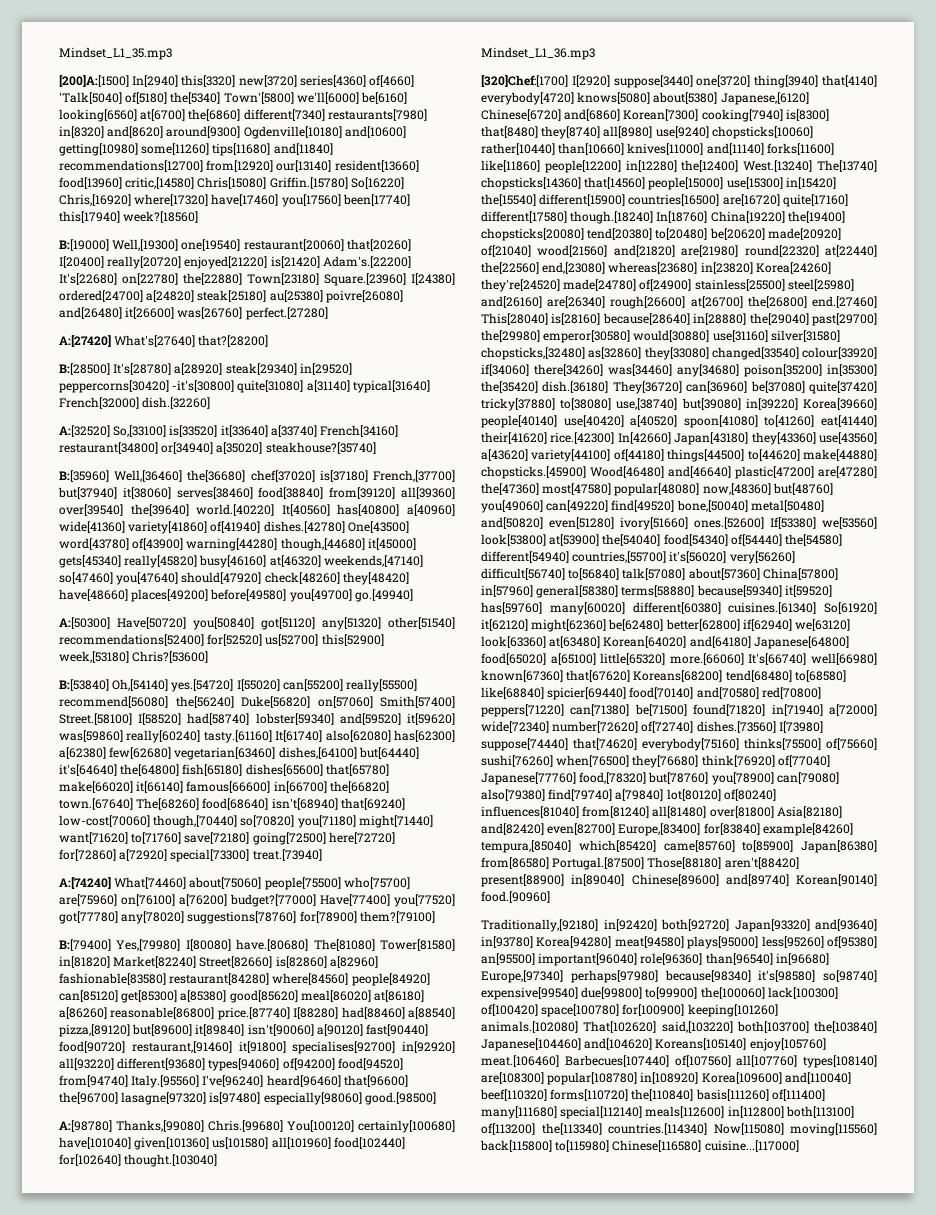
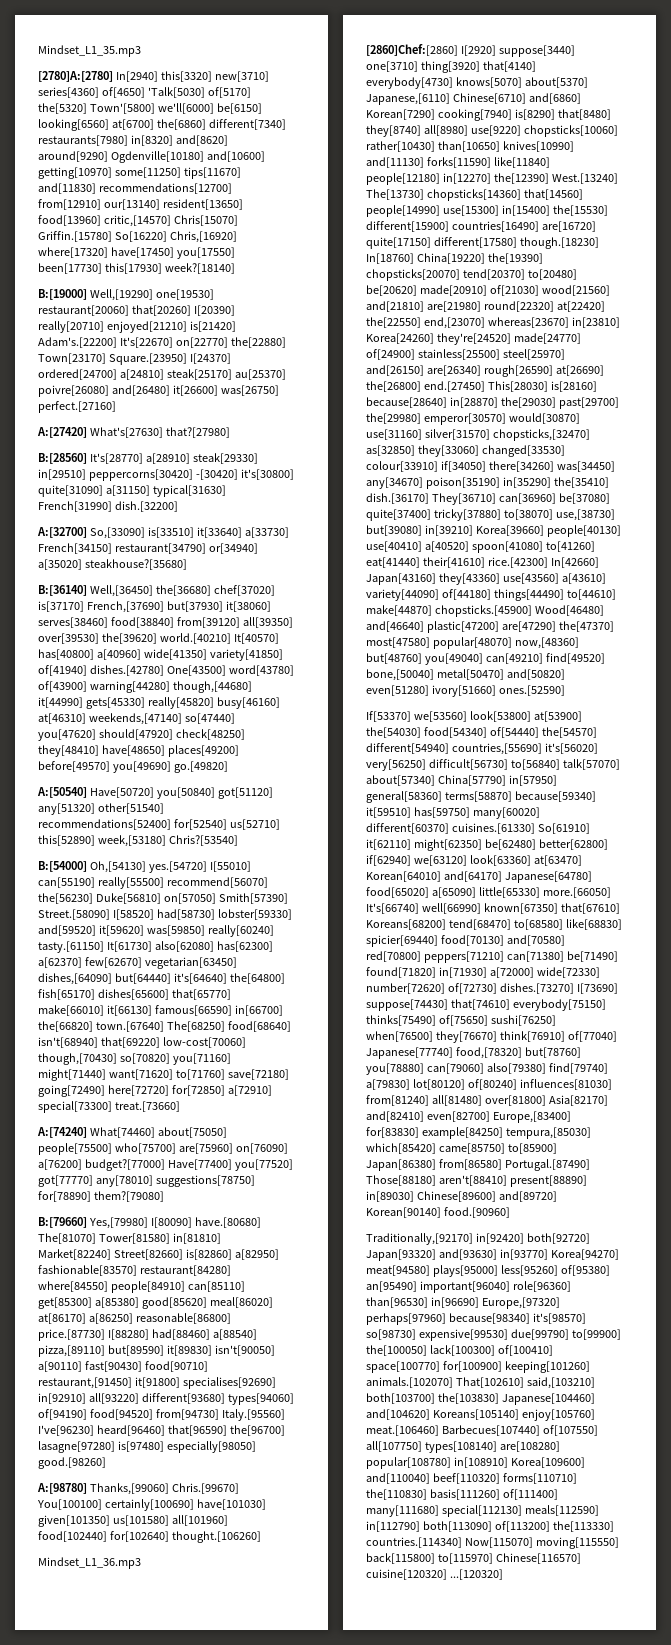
[59,75,129,87] [200]A:[1500] -> [38,71,113,82] [2780]A:[2780]
[238,75,415,87] [59,92,221,104] new[3720] series[4360] of[4660] 'Talk[5040] of[5180] the[5340] -> [214,71,269,82] [38,87,251,98] [38,103,87,114] new[3710] series[4360] of[4650] 'Talk[5030] of[5170] the[5320]
[361,92,408,104] be[6160] -> [216,103,262,114] be[6150]
[166,126,241,138] around[9300] -> [38,151,108,162] around[9290]
[59,143,333,156] [59,160,419,172] [59,177,404,189] [59,194,410,207] [59,211,199,223] [59,239,411,251] [59,256,411,269] [59,273,455,286] [59,290,323,302] getting[10980] some[11260] tips[11680] and[11840] recommendations[12700] from[12920] our[13140] resident[13660] food[13960] critic,[14580] Chris[15080] Griffin.[15780] So[16220] Chris,[16920] where[17320] have[17460] you[17560] been[17740] this[17940] week?[18560] // B:[19000] Well,[19300] one[19540] restaurant[20060] that[20260] I[20400] really[20720] enjoyed[21220] is[21420] Adam's.[22200] It's[22680] on[22780] the[22880] Town[23180] Square.[23960] I[24380] ordered[24700] a[24820] steak[25180] au[25380] -> [38,167,241,179] [38,183,232,194] [38,199,243,210] [38,215,238,227] [38,231,237,243] [38,247,235,259] [38,263,235,274] [38,289,214,301] [38,305,235,316] [38,321,236,333] [38,337,286,348] [38,353,231,365] [38,369,286,380] getting[10970] some[11250] tips[11670] and[11830] recommendations[12700] from[12910] our[13140] resident[13650] food[13960] critic,[14570] Chris[15070] Griffin.[15780] So[16220] Chris,[16920] where[17320] have[17450] you[17550] been[17730] this[17930] week?[18140] // B:[19000] Well,[19290] one[19530] restaurant[20060] that[20260] I[20390] really[20710] enjoyed[21210] is[21420] Adam's.[22200] It's[22670] on[22770] the[22880] Town[23170] Square.[23950] I[24370] ordered[24700] a[24810] steak[25170] au[25370]
[177,307,328,320] was[26760] perfect.[27280] -> [220,385,279,396] [38,401,116,413] was[26750] perfect.[27160]
[114,335,269,347] [59,363,352,375] [59,380,430,393] [59,397,211,409] [59,425,399,437] [59,442,376,454] [59,470,455,482] [58,487,456,499] [59,504,456,516] [59,521,208,534] What's[27640] that?[28200] // B:[28500] It's[28780] a[28920] steak[29340] in[29520] peppercorns[30420] -it's[30800] quite[31080] a[31140] typical[31640] French[32000] dish.[32260] // A:[32520] So,[33100] is[33520] it[33640] a[33740] French[34160] restaurant[34800] or[34940] a[35020] steakhouse?[35740] // B:[35960] Well,[36460] the[36680] chef[37020] is[37180] French,[37700] but[37940] it[38060] serves[38460] food[38840] from[39120] all[39360] over[39540] the[39640] world.[40220] It[40560] has[40800] a[40960] wide[41360] variety[41860] -> [89,427,230,438] [38,453,258,464] [38,469,294,481] [38,485,226,497] [38,501,178,512] [37,527,289,539] [38,543,258,554] [38,559,187,570] [38,585,275,597] [38,601,271,613] [38,617,293,628] [38,633,279,644] [38,649,283,661] What's[27630] that?[27980] // B:[28560] It's[28770] a[28910] steak[29330] in[29510] peppercorns[30420] -[30420] it's[30800] quite[31090] a[31150] typical[31630] French[31990] dish.[32200] // A:[32700] So,[33090] is[33510] it[33640] a[33730] French[34150] restaurant[34790] or[34940] a[35020] steakhouse?[35680] // B:[36140] Well,[36450] the[36680] chef[37020] is[37170] French,[37690] but[37930] it[38060] serves[38460] food[38840] from[39120] all[39350] over[39530] the[39620] world.[40210] It[40570] has[40800] a[40960] wide[41350] variety[41850]
[367,538,416,550] [59,555,423,568] [59,572,409,585] [59,589,413,602] [59,617,110,629] it[45000] gets[45340] really[45820] busy[46160] at[46320] weekends,[47140] so[47460] you[47640] should[47920] check[48260] they[48420] have[48660] places[49200] before[49580] you[49700] go.[49940] // A:[50300] -> [38,697,280,709] [38,713,235,725] [38,729,245,741] [38,745,239,757] [38,761,228,773] [37,787,87,798] it[44990] gets[45330] really[45820] busy[46160] at[46310] weekends,[47140] so[47440] you[47620] should[47920] check[48250] they[48410] have[48650] places[49200] before[49570] you[49690] go.[49820] // A:[50540]
[207,634,384,646] [59,651,209,663] [59,679,418,692] [59,696,455,708] [59,713,455,725] [59,730,455,743] [59,747,419,760] [59,764,389,776] [59,781,271,793] for[52520] us[52700] this[52900] week,[53180] Chris?[53600] // B:[53840] Oh,[54140] yes.[54720] I[55020] can[55200] really[55500] recommend[56080] the[56240] Duke[56820] on[57060] Smith[57400] Street.[58100] I[58520] had[58740] lobster[59340] and[59520] it[59620] was[59860] really[60240] tasty.[61160] It[61740] also[62080] has[62300] a[62380] few[62680] vegetarian[63460] dishes,[64100] but[64440] it's[64640] the[64800] fish[65180] dishes[65600] that[65780] make[66020] it[66140] famous[66600] -> [173,819,280,830] [38,835,238,847] [38,861,251,873] [38,877,268,889] [38,893,288,904] [38,909,292,920] [38,925,274,937] [38,941,273,953] [38,957,237,969] [38,973,285,985] [38,989,231,1000] [38,1005,232,1016] for[52540] us[52710] this[52890] week,[53180] Chris?[53540] // B:[54000] Oh,[54130] yes.[54720] I[55010] can[55190] really[55500] recommend[56070] the[56230] Duke[56810] on[57050] Smith[57390] Street.[58090] I[58520] had[58730] lobster[59330] and[59520] it[59620] was[59850] really[60240] tasty.[61150] It[61730] also[62080] has[62300] a[62370] few[62670] vegetarian[63450] dishes,[64090] but[64440] it's[64640] the[64800] fish[65170] dishes[65600] that[65770] make[66010] it[66130] famous[66590]
[136,798,200,810] The[68260] -> [166,1021,225,1032] The[68250]
[340,798,405,810] [59,815,433,828] [59,832,395,845] [59,849,322,862] that[69240] low-cost[70060] though,[70440] so[70820] you[71180] might[71440] want[71620] to[71760] save[72180] going[72500] here[72720] for[72860] a[72920] special[73300] treat.[73940] -> [100,1037,246,1048] [38,1053,231,1065] [38,1069,289,1081] [38,1085,272,1097] [38,1101,180,1113] that[69220] low-cost[70060] though,[70430] so[70820] you[71160] might[71440] want[71620] to[71760] save[72180] going[72490] here[72720] for[72850] a[72910] special[73300] treat.[73660]
[189,877,262,889] about[75060] -> [157,1127,227,1138] about[75050]
[121,894,175,906] on[76100] -> [235,1143,288,1154] on[76090]
[59,911,435,924] [59,939,455,951] [59,956,378,968] [59,973,430,986] [59,990,425,1003] [59,1007,455,1020] [59,1024,429,1037] [59,1041,455,1054] [59,1058,403,1071] [59,1075,408,1088] [59,1092,436,1105] [59,1120,455,1133] [59,1137,210,1150] got[77780] any[78020] suggestions[78760] for[78900] them?[79100] // B:[79400] Yes,[79980] I[80080] have.[80680] The[81080] Tower[81580] in[81820] Market[82240] Street[82660] is[82860] a[82960] fashionable[83580] restaurant[84280] where[84560] people[84920] can[85120] get[85300] a[85380] good[85620] meal[86020] at[86180] a[86260] reasonable[86800] price.[87740] I[88280] had[88460] a[88540] pizza,[89120] but[89600] it[89840] isn't[90060] a[90120] fast[90440] food[90720] restaurant,[91460] it[91800] specialises[92700] in[92920] all[93220] different[93680] types[94060] of[94200] food[94520] from[94740] Italy.[95560] I've[96240] heard[96460] that[96600] the[96700] lasagne[97320] is[97480] especially[98060] good.[98500] // A:[98780] Thanks,[99080] Chris.[99680] You[100120] certainly[100680] have[101040] given[101360] -> [38,1175,255,1187] [38,1191,164,1202] [38,1217,261,1229] [38,1233,221,1244] [38,1249,279,1260] [38,1265,231,1276] [38,1281,245,1293] [38,1297,273,1309] [38,1313,231,1324] [38,1329,257,1341] [38,1345,275,1357] [38,1361,208,1372] [38,1377,276,1389] [38,1393,294,1405] [38,1409,285,1421] [38,1425,285,1436] [38,1441,256,1453] [38,1457,106,1469] [37,1483,239,1495] [37,1499,266,1511] [38,1515,110,1527] got[77770] any[78010] suggestions[78750] for[78890] them?[79080] // B:[79660] Yes,[79980] I[80090] have.[80680] The[81070] Tower[81580] in[81810] Market[82240] Street[82660] is[82860] a[82950] fashionable[83570] restaurant[84280] where[84550] people[84910] can[85110] get[85300] a[85380] good[85620] meal[86020] at[86170] a[86250] reasonable[86800] price.[87730] I[88280] had[88460] a[88540] pizza,[89110] but[89590] it[89830] isn't[90050] a[90110] fast[90430] food[90710] restaurant,[91450] it[91800] specialises[92690] in[92910] all[93220] different[93680] types[94060] of[94190] food[94520] from[94730] Italy.[95560] I've[96230] heard[96460] that[96590] the[96700] lasagne[97280] is[97480] especially[98050] good.[98260] // A:[98780] Thanks,[99060] Chris.[99670] You[100100] certainly[100690] have[101030] given[101350]
[124,1154,218,1167] thought.[103040] -> [171,1531,261,1543] thought.[106260]
[481,75,568,87] [320]Chef:[1700] -> [366,44,458,56] [2860]Chef:[2860]
[696,75,877,88] [481,92,809,105] [481,109,829,122] [481,126,813,139] [481,143,834,155] [481,160,877,173] [481,177,836,190] [481,194,848,207] [481,211,845,224] [481,228,841,241] [481,245,877,257] [481,262,753,274] one[3720] thing[3940] that[4140] everybody[4720] knows[5080] about[5380] Japanese,[6120] Chinese[6720] and[6860] Korean[7300] cooking[7940] is[8300] that[8480] they[8740] all[8980] use[9240] chopsticks[10060] rather[10440] than[10660] knives[11000] and[11140] forks[11600] like[11860] people[12200] in[12280] the[12400] West.[13240] The[13740] chopsticks[14360] that[14560] people[15000] use[15300] in[15420] the[15540] different[15900] countries[16500] are[16720] quite[17160] different[17580] though.[18240] In[18760] China[19220] the[19400] chopsticks[20080] tend[20380] to[20480] be[20620] made[20920] of[21040] wood[21560] and[21820] are[21980] round[22320] at[22440] the[22560] end,[23080] whereas[23680] in[23820] -> [366,61,536,73] [366,77,588,89] [366,93,581,105] [366,109,611,121] [366,125,618,137] [366,141,574,152] [366,157,550,168] [366,173,618,185] [366,189,583,201] [366,205,608,217] [366,221,596,232] [366,237,599,249] [366,253,543,264] [366,269,577,281] [366,285,610,296] [366,301,605,312] [366,317,620,329] one[3710] thing[3920] that[4140] everybody[4730] knows[5070] about[5370] Japanese,[6110] Chinese[6710] and[6860] Korean[7290] cooking[7940] is[8290] that[8480] they[8740] all[8980] use[9220] chopsticks[10060] rather[10430] than[10650] knives[10990] and[11130] forks[11590] like[11840] people[12180] in[12270] the[12390] West.[13240] The[13730] chopsticks[14360] that[14560] people[14990] use[15300] in[15400] the[15530] different[15900] countries[16490] are[16720] quite[17150] different[17580] though.[18230] In[18760] China[19220] the[19390] chopsticks[20070] tend[20370] to[20480] be[20620] made[20910] of[21030] wood[21560] and[21810] are[21980] round[22320] at[22420] the[22550] end,[23070] whereas[23670] in[23810]
[563,279,637,291] made[24780] -> [513,333,581,344] made[24770]
[787,279,854,291] [481,296,877,309] [481,313,877,326] [481,330,840,343] [481,347,877,360] [481,364,877,377] [481,381,877,394] [481,398,877,411] [481,415,624,428] steel[25980] and[26160] are[26340] rough[26600] at[26700] the[26800] end.[27460] This[28040] is[28160] because[28640] in[28880] the[29040] past[29700] the[29980] emperor[30580] would[30880] use[31160] silver[31580] chopsticks,[32480] as[32860] they[33080] changed[33540] colour[33920] if[34060] there[34260] was[34460] any[34680] poison[35200] in[35300] the[35420] dish.[36180] They[36720] can[36960] be[37080] quite[37420] tricky[37880] to[38080] use,[38740] but[39080] in[39220] Korea[39660] people[40140] use[40420] -> [502,349,565,360] [366,365,604,377] [366,381,597,392] [366,397,619,409] [366,413,580,425] [366,429,590,441] [366,445,565,457] [366,461,615,472] [366,477,609,489] [366,493,610,505] [366,509,615,521] [366,525,621,537] [366,541,422,552] steel[25970] and[26150] are[26340] rough[26590] at[26690] the[26800] end.[27450] This[28030] is[28160] because[28640] in[28870] the[29030] past[29700] the[29980] emperor[30570] would[30870] use[31160] silver[31570] chopsticks,[32470] as[32850] they[33060] changed[33530] colour[33910] if[34050] there[34260] was[34450] any[34670] poison[35190] in[35290] the[35410] dish.[36170] They[36710] can[36960] be[37080] quite[37400] tricky[37880] to[38070] use,[38730] but[39080] in[39210] Korea[39660] people[40130] use[40410]
[481,432,547,444] their[41620] -> [422,557,485,568] their[41610]
[674,432,749,445] Japan[43180] -> [366,573,436,585] Japan[43160]
[481,449,877,462] [481,466,877,479] [481,483,833,496] [481,500,609,513] a[43620] variety[44100] of[44180] things[44500] to[44620] make[44880] chopsticks.[45900] Wood[46480] and[46640] plastic[47200] are[47280] the[47360] most[47580] popular[48080] now,[48360] but[48760] you[49060] can[49220] -> [561,573,606,584] [366,589,616,601] [366,605,604,617] [366,621,614,633] [366,637,579,649] [366,653,543,665] a[43610] variety[44090] of[44180] things[44490] to[44610] make[44870] chopsticks.[45900] Wood[46480] and[46640] plastic[47200] are[47290] the[47370] most[47580] popular[48070] now,[48360] but[48760] you[49040] can[49210]
[750,500,824,512] metal[50480] -> [436,669,504,680] metal[50470]
[694,517,816,529] ones.[52600] If[53380] -> [498,685,565,696] [366,711,411,722] ones.[52590] // If[53370]
[602,534,661,546] the[54040] -> [366,727,421,738] the[54030]
[785,534,843,546] [481,551,795,564] [481,568,838,580] [481,585,832,598] [481,602,877,615] [481,619,607,632] the[54580] different[54940] countries,[55700] it's[56020] very[56260] difficult[56740] to[56840] talk[57080] about[57360] China[57800] in[57960] general[58380] terms[58880] because[59340] it[59520] has[59760] many[60020] different[60380] cuisines.[61340] So[61920] it[62120] might[62360] -> [541,727,597,738] [366,743,598,755] [366,759,620,771] [366,775,557,786] [366,791,596,803] [366,807,540,819] [366,823,590,834] [366,839,482,851] the[54570] different[54940] countries,[55690] it's[56020] very[56250] difficult[56730] to[56840] talk[57070] about[57340] China[57790] in[57950] general[58360] terms[58870] because[59340] it[59510] has[59750] many[60020] different[60370] cuisines.[61330] So[61910] it[62110] might[62350]
[549,636,849,649] [481,653,877,665] [481,670,846,682] [481,687,821,700] [481,704,877,717] [481,721,823,733] [481,738,877,751] [481,755,830,768] [481,772,839,785] at[63480] Korean[64020] and[64180] Japanese[64800] food[65020] a[65100] little[65320] more.[66060] It's[66740] well[66980] known[67360] that[67620] Koreans[68200] tend[68480] to[68580] like[68840] spicier[69440] food[70140] and[70580] red[70800] peppers[71220] can[71380] be[71500] found[71820] in[71940] a[72000] wide[72340] number[72620] of[72740] dishes.[73560] I[73980] suppose[74440] that[74620] everybody[75160] thinks[75500] of[75660] sushi[76260] when[76500] they[76680] think[76920] of[77040] Japanese[77760] food,[78320] but[78760] you[78900] can[79080] -> [533,855,582,866] [366,871,592,883] [366,887,611,898] [366,903,620,914] [366,919,622,930] [366,935,565,947] [366,951,618,963] [366,967,600,978] [366,983,618,994] [366,999,606,1011] [366,1015,556,1026] [366,1031,617,1043] [366,1047,581,1059] [366,1063,484,1075] at[63470] Korean[64010] and[64170] Japanese[64780] food[65020] a[65090] little[65330] more.[66050] It's[66740] well[66990] known[67350] that[67610] Koreans[68200] tend[68470] to[68580] like[68830] spicier[69440] food[70130] and[70580] red[70800] peppers[71210] can[71380] be[71490] found[71820] in[71930] a[72000] wide[72330] number[72620] of[72730] dishes.[73270] I[73690] suppose[74430] that[74610] everybody[75150] thinks[75490] of[75650] sushi[76250] when[76500] they[76670] think[76910] of[77040] Japanese[77740] food,[78320] but[78760] you[78880] can[79060]
[615,789,664,801] a[79840] -> [366,1079,410,1090] a[79830]
[481,806,579,818] influences[81040] -> [519,1079,612,1090] influences[81030]
[776,806,842,818] [481,823,853,836] [481,840,877,853] [481,857,799,870] [481,874,789,887] Asia[82180] and[82420] even[82700] Europe,[83400] for[83840] example[84260] tempura,[85040] which[85420] came[85760] to[85900] Japan[86380] from[86580] Portugal.[87500] Those[88180] aren't[88420] present[88900] in[89040] Chinese[89600] and[89740] -> [548,1095,608,1106] [366,1111,571,1123] [366,1127,591,1139] [366,1143,557,1154] [366,1159,590,1171] [366,1175,587,1187] [366,1191,557,1202] Asia[82170] and[82410] even[82700] Europe,[83400] for[83830] example[84250] tempura,[85030] which[85420] came[85750] to[85900] Japan[86380] from[86580] Portugal.[87490] Those[88180] aren't[88410] present[88890] in[89030] Chinese[89600] and[89720]
[481,919,598,932] Traditionally,[92180] -> [366,1233,473,1245] Traditionally,[92170]
[815,919,877,931] [481,936,612,948] and[93640] in[93780] Korea[94280] -> [438,1249,619,1260] and[93630] in[93770] Korea[94270]
[481,953,535,965] an[95500] -> [366,1281,417,1292] an[95490]
[705,953,829,965] [481,970,877,983] [481,987,838,1000] [481,1004,778,1017] [481,1021,877,1033] than[96540] in[96680] Europe,[97340] perhaps[97980] because[98340] it's[98580] so[98740] expensive[99540] due[99800] to[99900] the[100060] lack[100300] of[100420] space[100780] for[100900] keeping[101260] animals.[102080] That[102620] said,[103220] both[103700] the[103840] -> [366,1297,560,1309] [366,1313,586,1325] [366,1329,621,1341] [366,1345,553,1356] [366,1361,590,1373] [366,1377,595,1389] [366,1393,499,1404] than[96530] in[96690] Europe,[97320] perhaps[97960] because[98340] it's[98570] so[98730] expensive[99530] due[99790] to[99900] the[100050] lack[100300] of[100410] space[100770] for[100900] keeping[101260] animals.[102070] That[102610] said,[103210] both[103700] the[103830]
[674,1055,877,1068] [481,1072,699,1085] of[107560] all[107760] types[108140] are[108300] popular[108780] in[108920] -> [542,1425,598,1436] [366,1441,560,1453] [366,1457,508,1469] of[107550] all[107750] types[108140] are[108280] popular[108780] in[108910]
[550,1089,694,1101] forms[110720] the[110840] -> [502,1473,577,1484] [366,1489,427,1500] forms[110710] the[110830]
[560,1106,854,1119] [481,1123,877,1136] [480,1140,799,1152] special[112140] meals[112600] in[112800] both[113100] of[113200] the[113340] countries.[114340] Now[115080] moving[115560] back[115800] to[115980] Chinese[116580] cuisine...[117000] -> [441,1505,599,1517] [366,1521,614,1532] [366,1537,619,1549] [366,1553,581,1564] [366,1569,503,1580] special[112130] meals[112590] in[112790] both[113090] of[113200] the[113330] countries.[114340] Now[115070] moving[115550] back[115800] to[115970] Chinese[116570] cuisine[120320] ...[120320]

